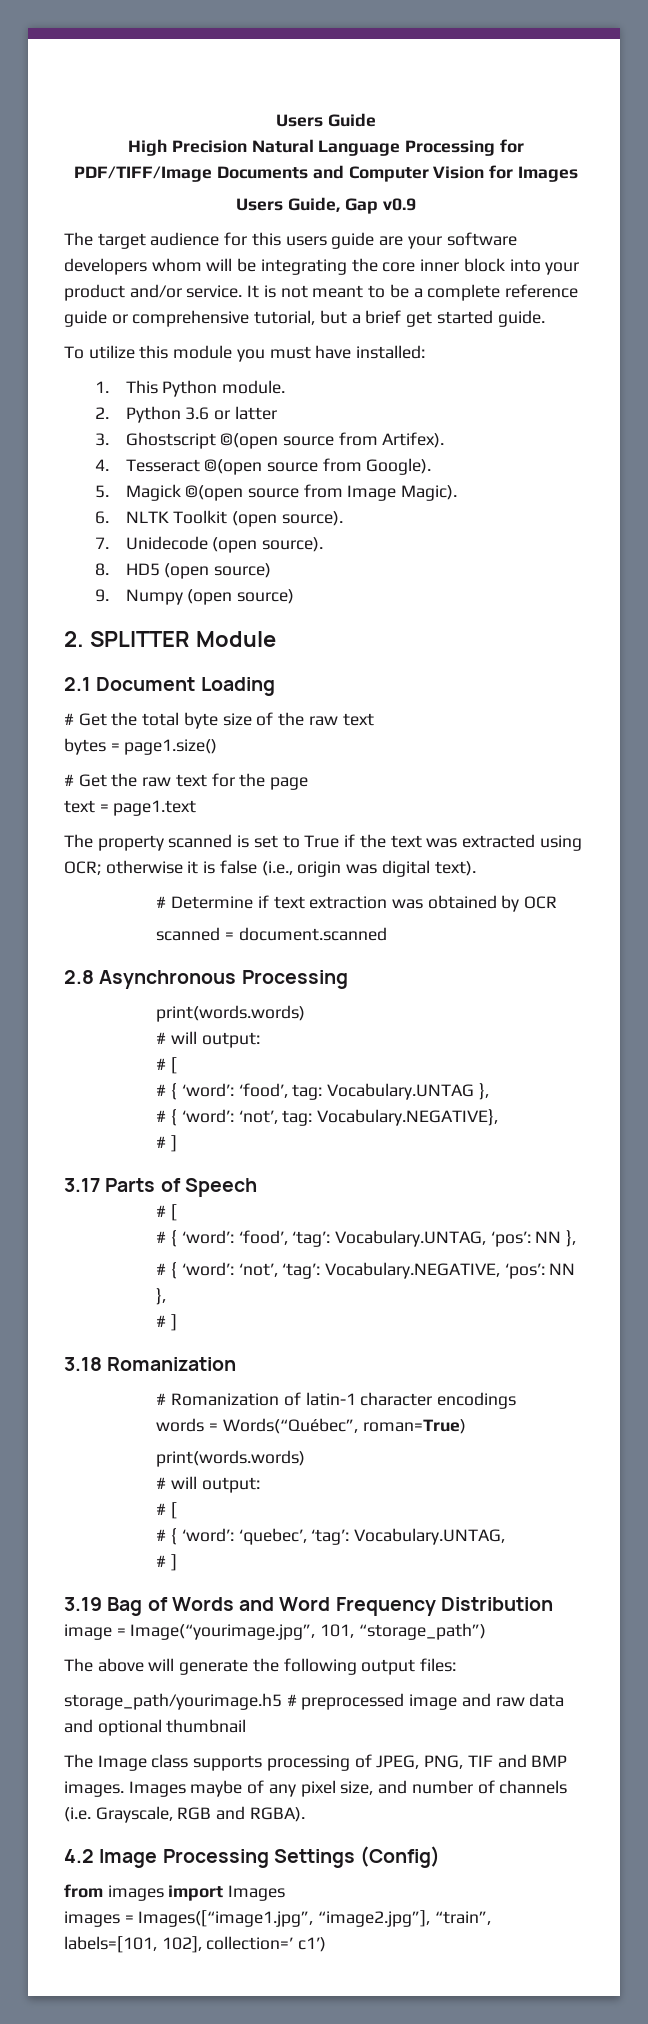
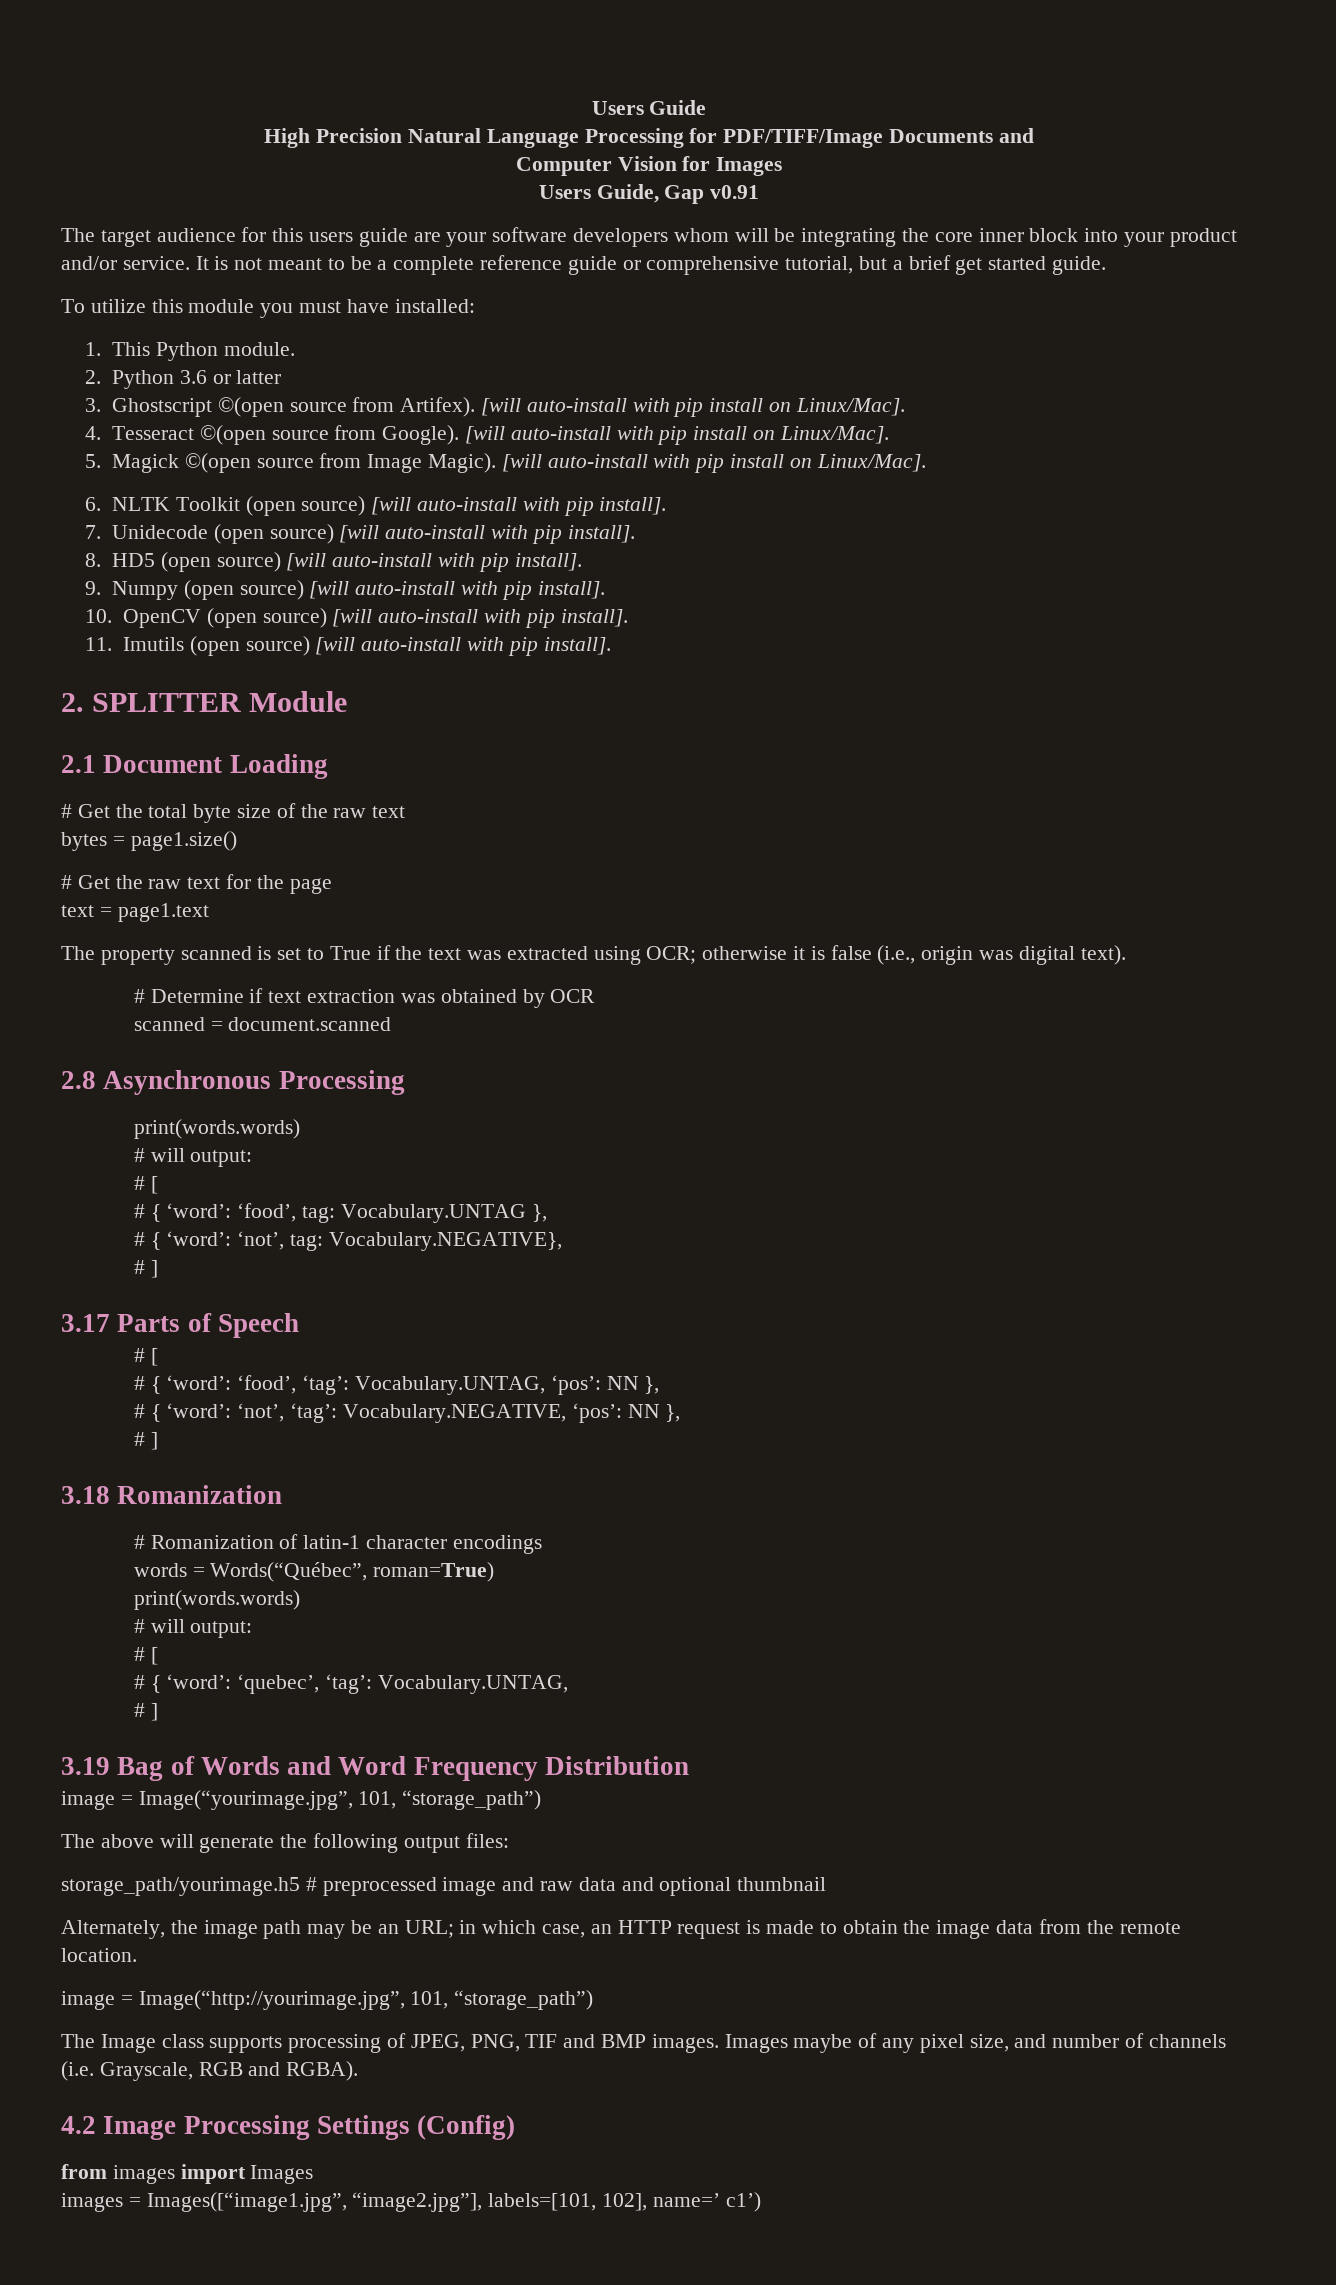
(344, 172) none -> (1034, 135) //
[382,198,416,211] v0.9 -> [710,185,760,199] v0.91
(445, 440) none -> [481,398,905,417] [will auto-install with pip install on Linux/Mac].
(432, 466) none -> [465,426,889,445] [will auto-install with pip install on Linux/Mac].
[94,510,343,527] [94,536,324,553] // 6. NLTK Toolkit (open source). // 7. Unidecode (open source). -> [501,454,926,473] [85,496,667,516] [85,524,635,544] [will auto-install with pip install on Linux/Mac]. // 6. NLTK Toolkit (open source) [will auto-install with pip install]. // 7. Unidecode (open source) [will auto-install with pip install].
(272, 570) none -> [286,553,582,572] [will auto-install with pip install].
(295, 596) none -> [309,581,605,600] [85,608,628,628] [85,636,611,656] [will auto-install with pip install]. // 10. OpenCV (open source) [will auto-install with pip install]. // 11. Imutils (open source) [will auto-install with pip install].
(247, 1726) none -> [61,1919,1181,1939] [61,1948,137,1962] [61,1990,594,2010] // Alternately, the image path may be an URL; in which case, an HTTP request is made to obtain the image data from the remote location. // image = Image(“http://yourimage.jpg”, 101, “storage_path”)
[434,1911,491,1925] “train”, -> (483, 2202) none
[206,1936,294,1950] collection=’ -> [652,2193,720,2207] name=’

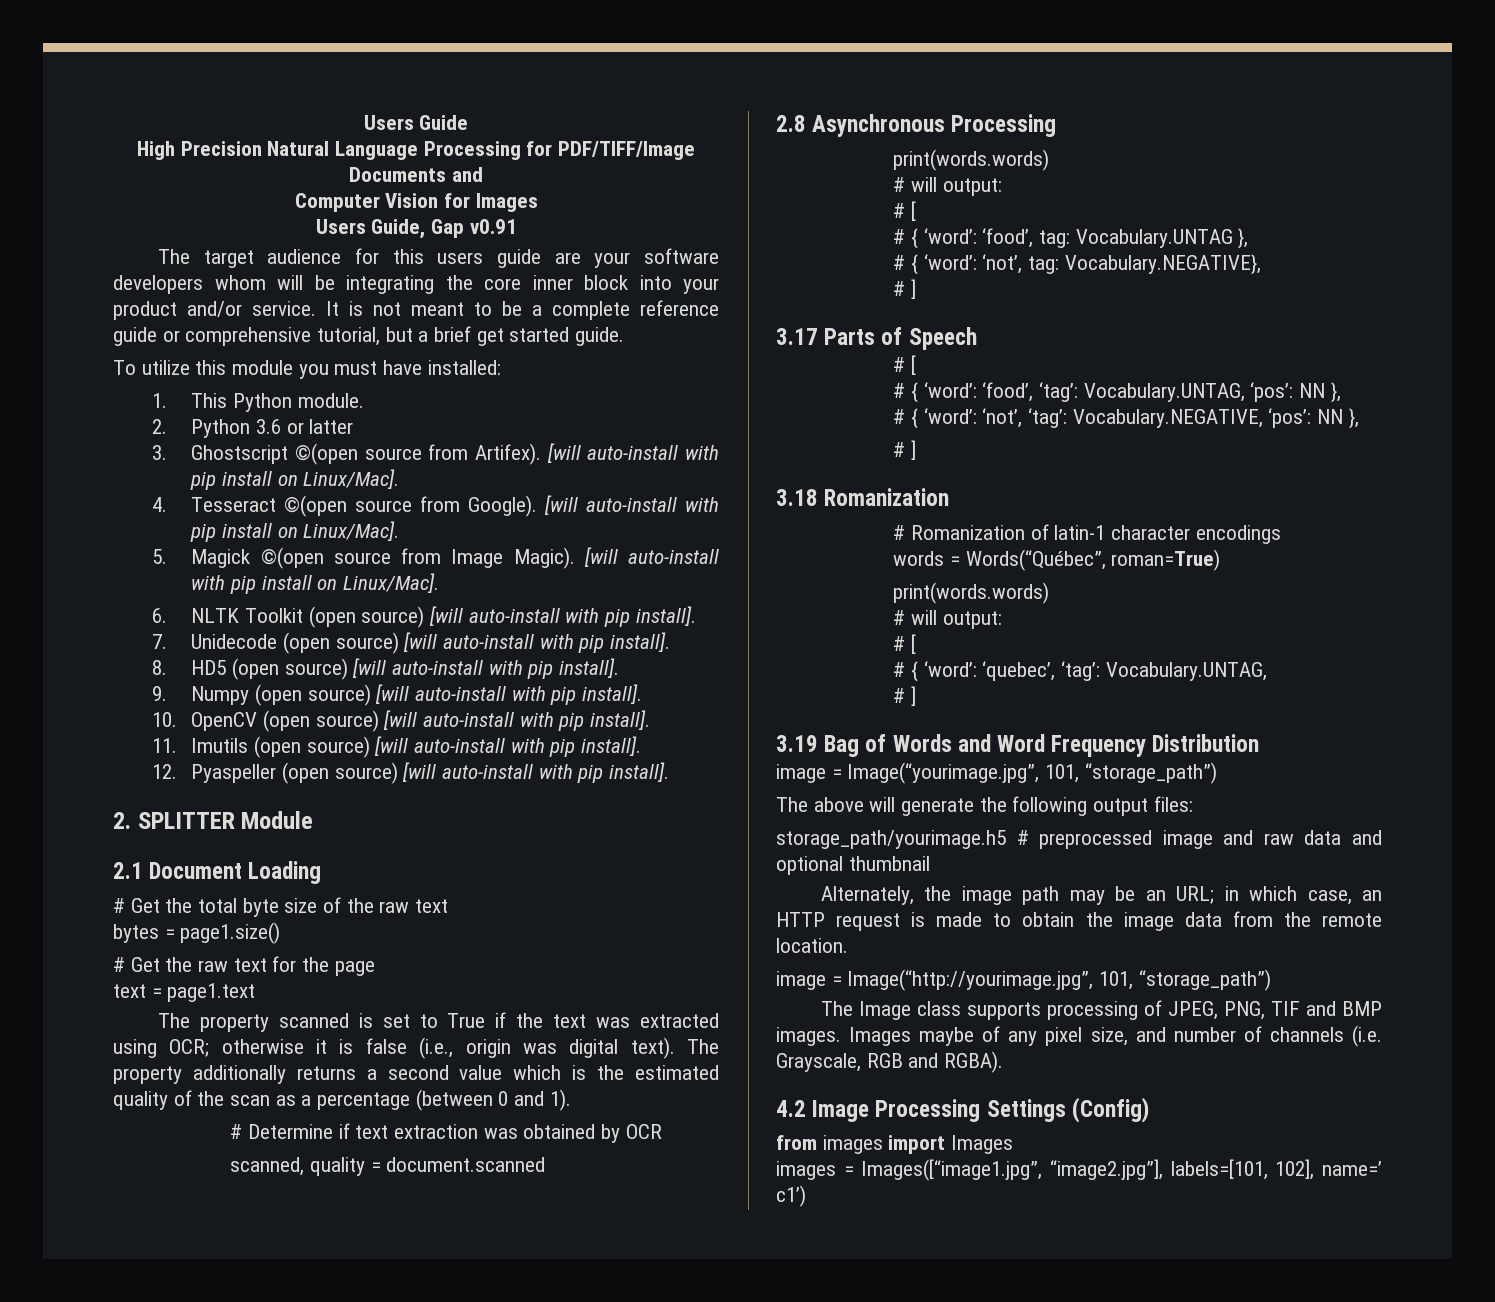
(611, 646) none -> [152,762,670,784] // 12. Pyaspeller (open source) [will auto-install with pip install].
(1126, 955) none -> [687,1039,720,1054] [113,1065,720,1084] [113,1089,571,1111] The property additionally returns a second value which is the estimated quality of the scan as a percentage (between 0 and 1).
[133,1017,205,1031] scanned -> [230,1157,366,1176] scanned, quality

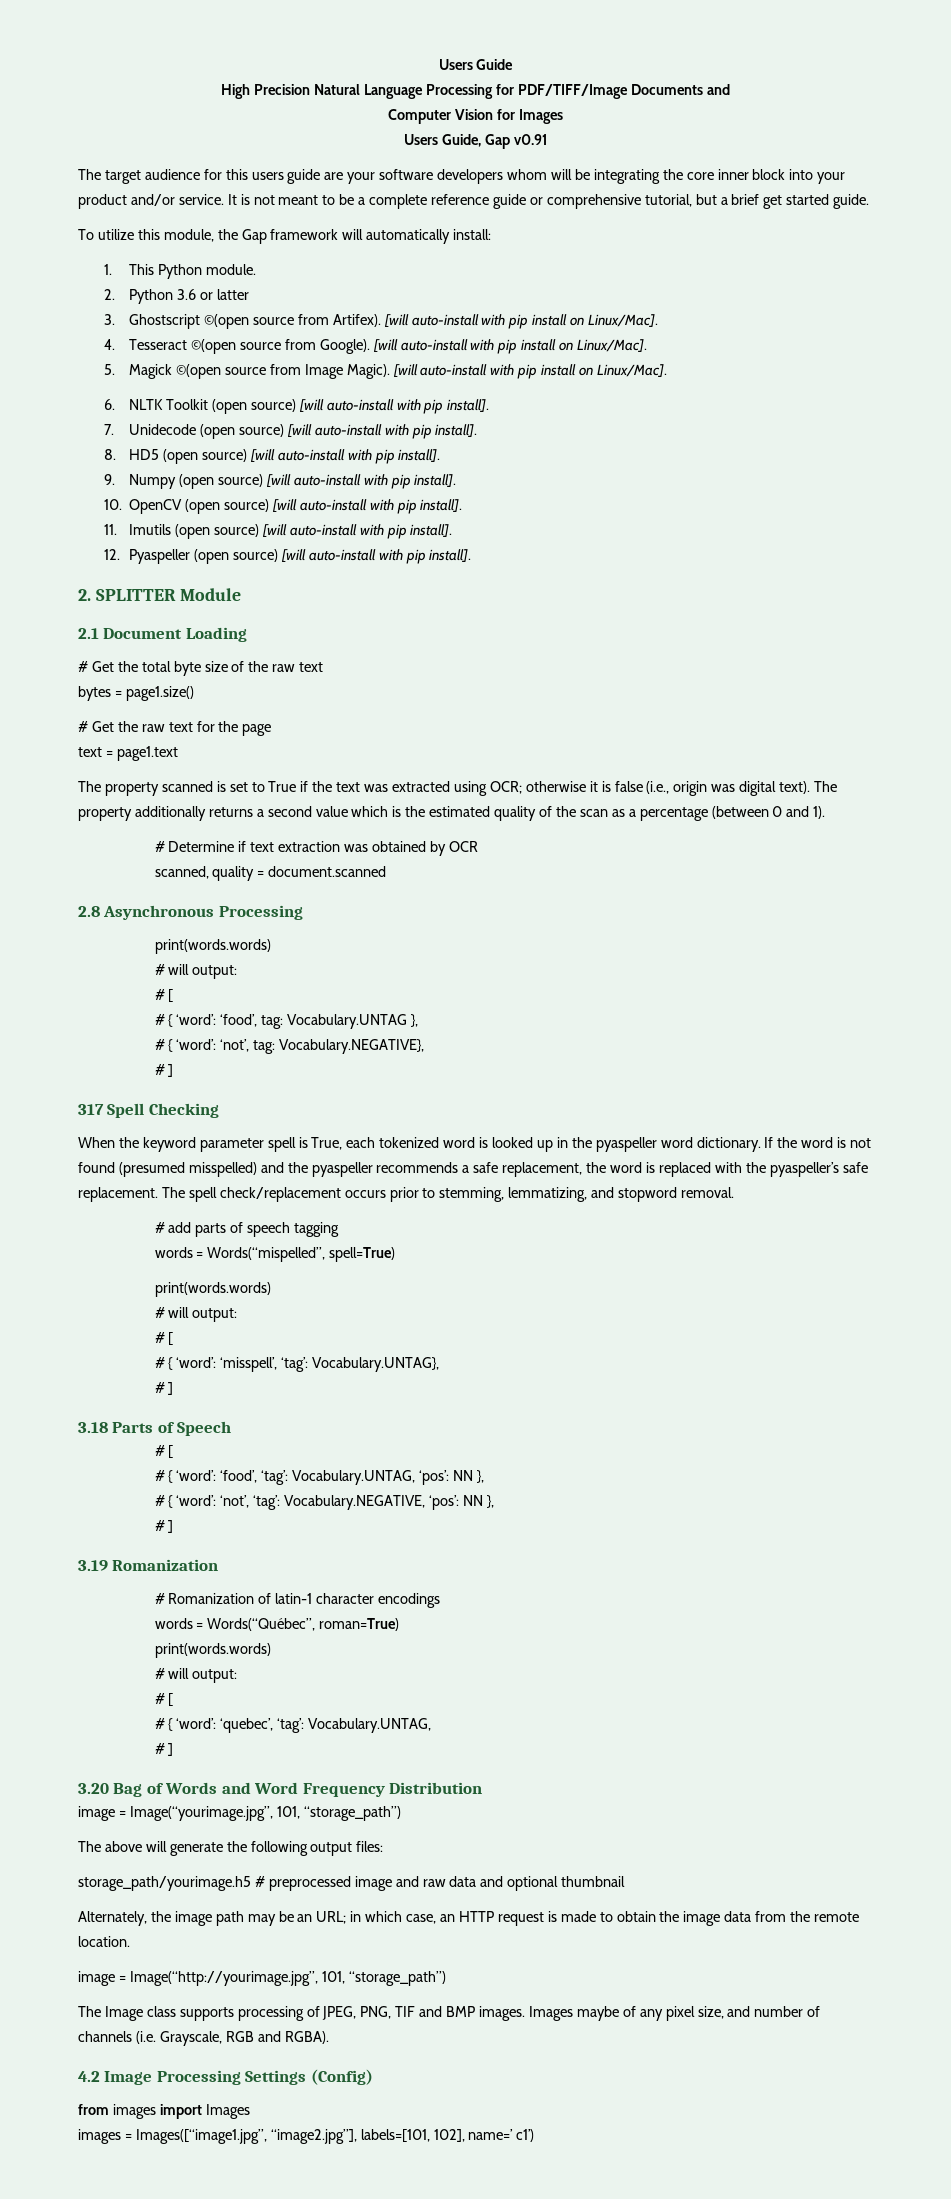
[232,360,501,379] module you must have installed: -> [163,229,492,244] module, the Gap framework will automatically install:
[776,328,818,345] 3.17 -> [78,1103,219,1118] [78,1137,872,1152] [78,1162,868,1177] [78,1187,735,1202] [154,1222,340,1237] [154,1247,396,1262] [154,1282,271,1297] [154,1307,238,1322] [154,1332,174,1345] [154,1357,440,1372] [154,1382,174,1395] [78,1422,108,1433] 317 Spell Checking // When the keyword parameter spell is True, each tokenized word is looked up in the pyaspeller word dictionary. If the word is not found (presumed misspelled) and the pyaspeller recommends a safe replacement, the word is replaced with the pyaspeller’s safe replacement. The spell check/replacement occurs prior to stemming, lemmatizing, and stopword removal. // # add parts of speech tagging // words = Words(“mispelled”, spell=True) // print(words.words) // # will output: // # [ // # { ‘word’: ‘misspell’, ‘tag’: Vocabulary.UNTAG}, // # ] // 3.18
[776,489,818,506] 3.18 -> [78,1560,108,1571] 3.19
[776,735,818,752] 3.19 -> [78,1783,109,1794] 3.20

